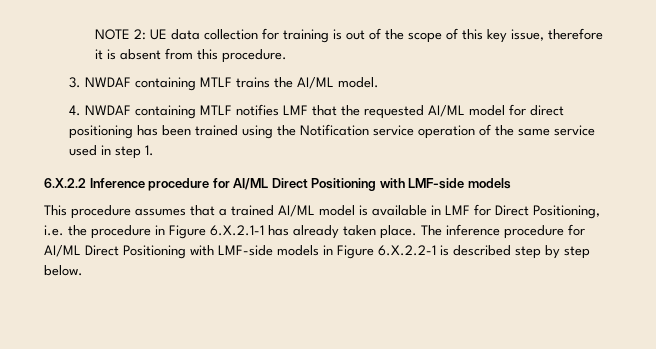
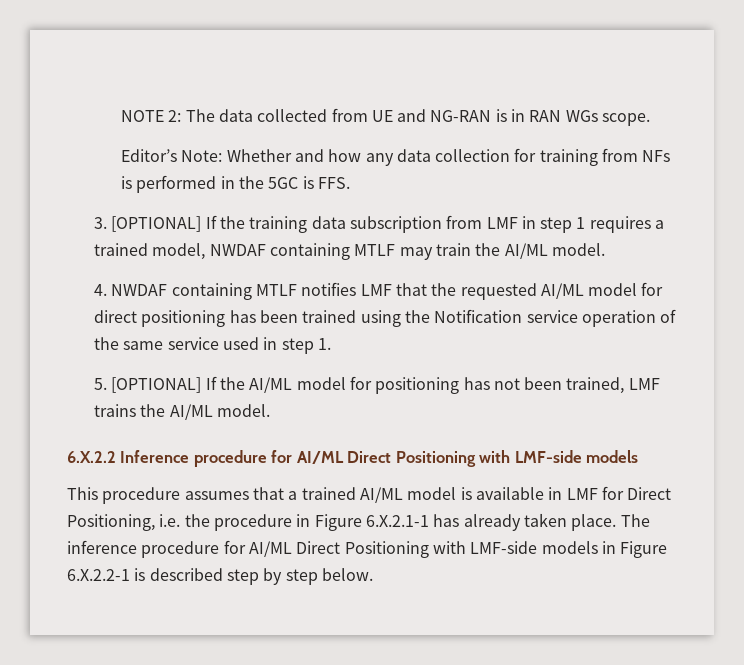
[149,28,603,43] [94,48,287,63] [69,77,271,91] UE data collection for training is out of the scope of this key issue, therefore it is absent from this procedure. // 3. NWDAF containing MTLF trains -> [185,108,651,126] [120,148,671,166] [120,175,350,193] [93,215,665,233] [93,243,471,260] The data collected from UE and NG-RAN is in RAN WGs scope. // Editor’s Note: Whether and how any data collection for training from NFs is performed in the 5GC is FFS. // 3. [OPTIONAL] If the training data subscription from LMF in step 1 requires a trained model, NWDAF containing MTLF may train
(155, 150) none -> [93,376,660,394] [93,404,270,420] // 5. [OPTIONAL] If the AI/ML model for positioning has not been trained, LMF trains the AI/ML model.

